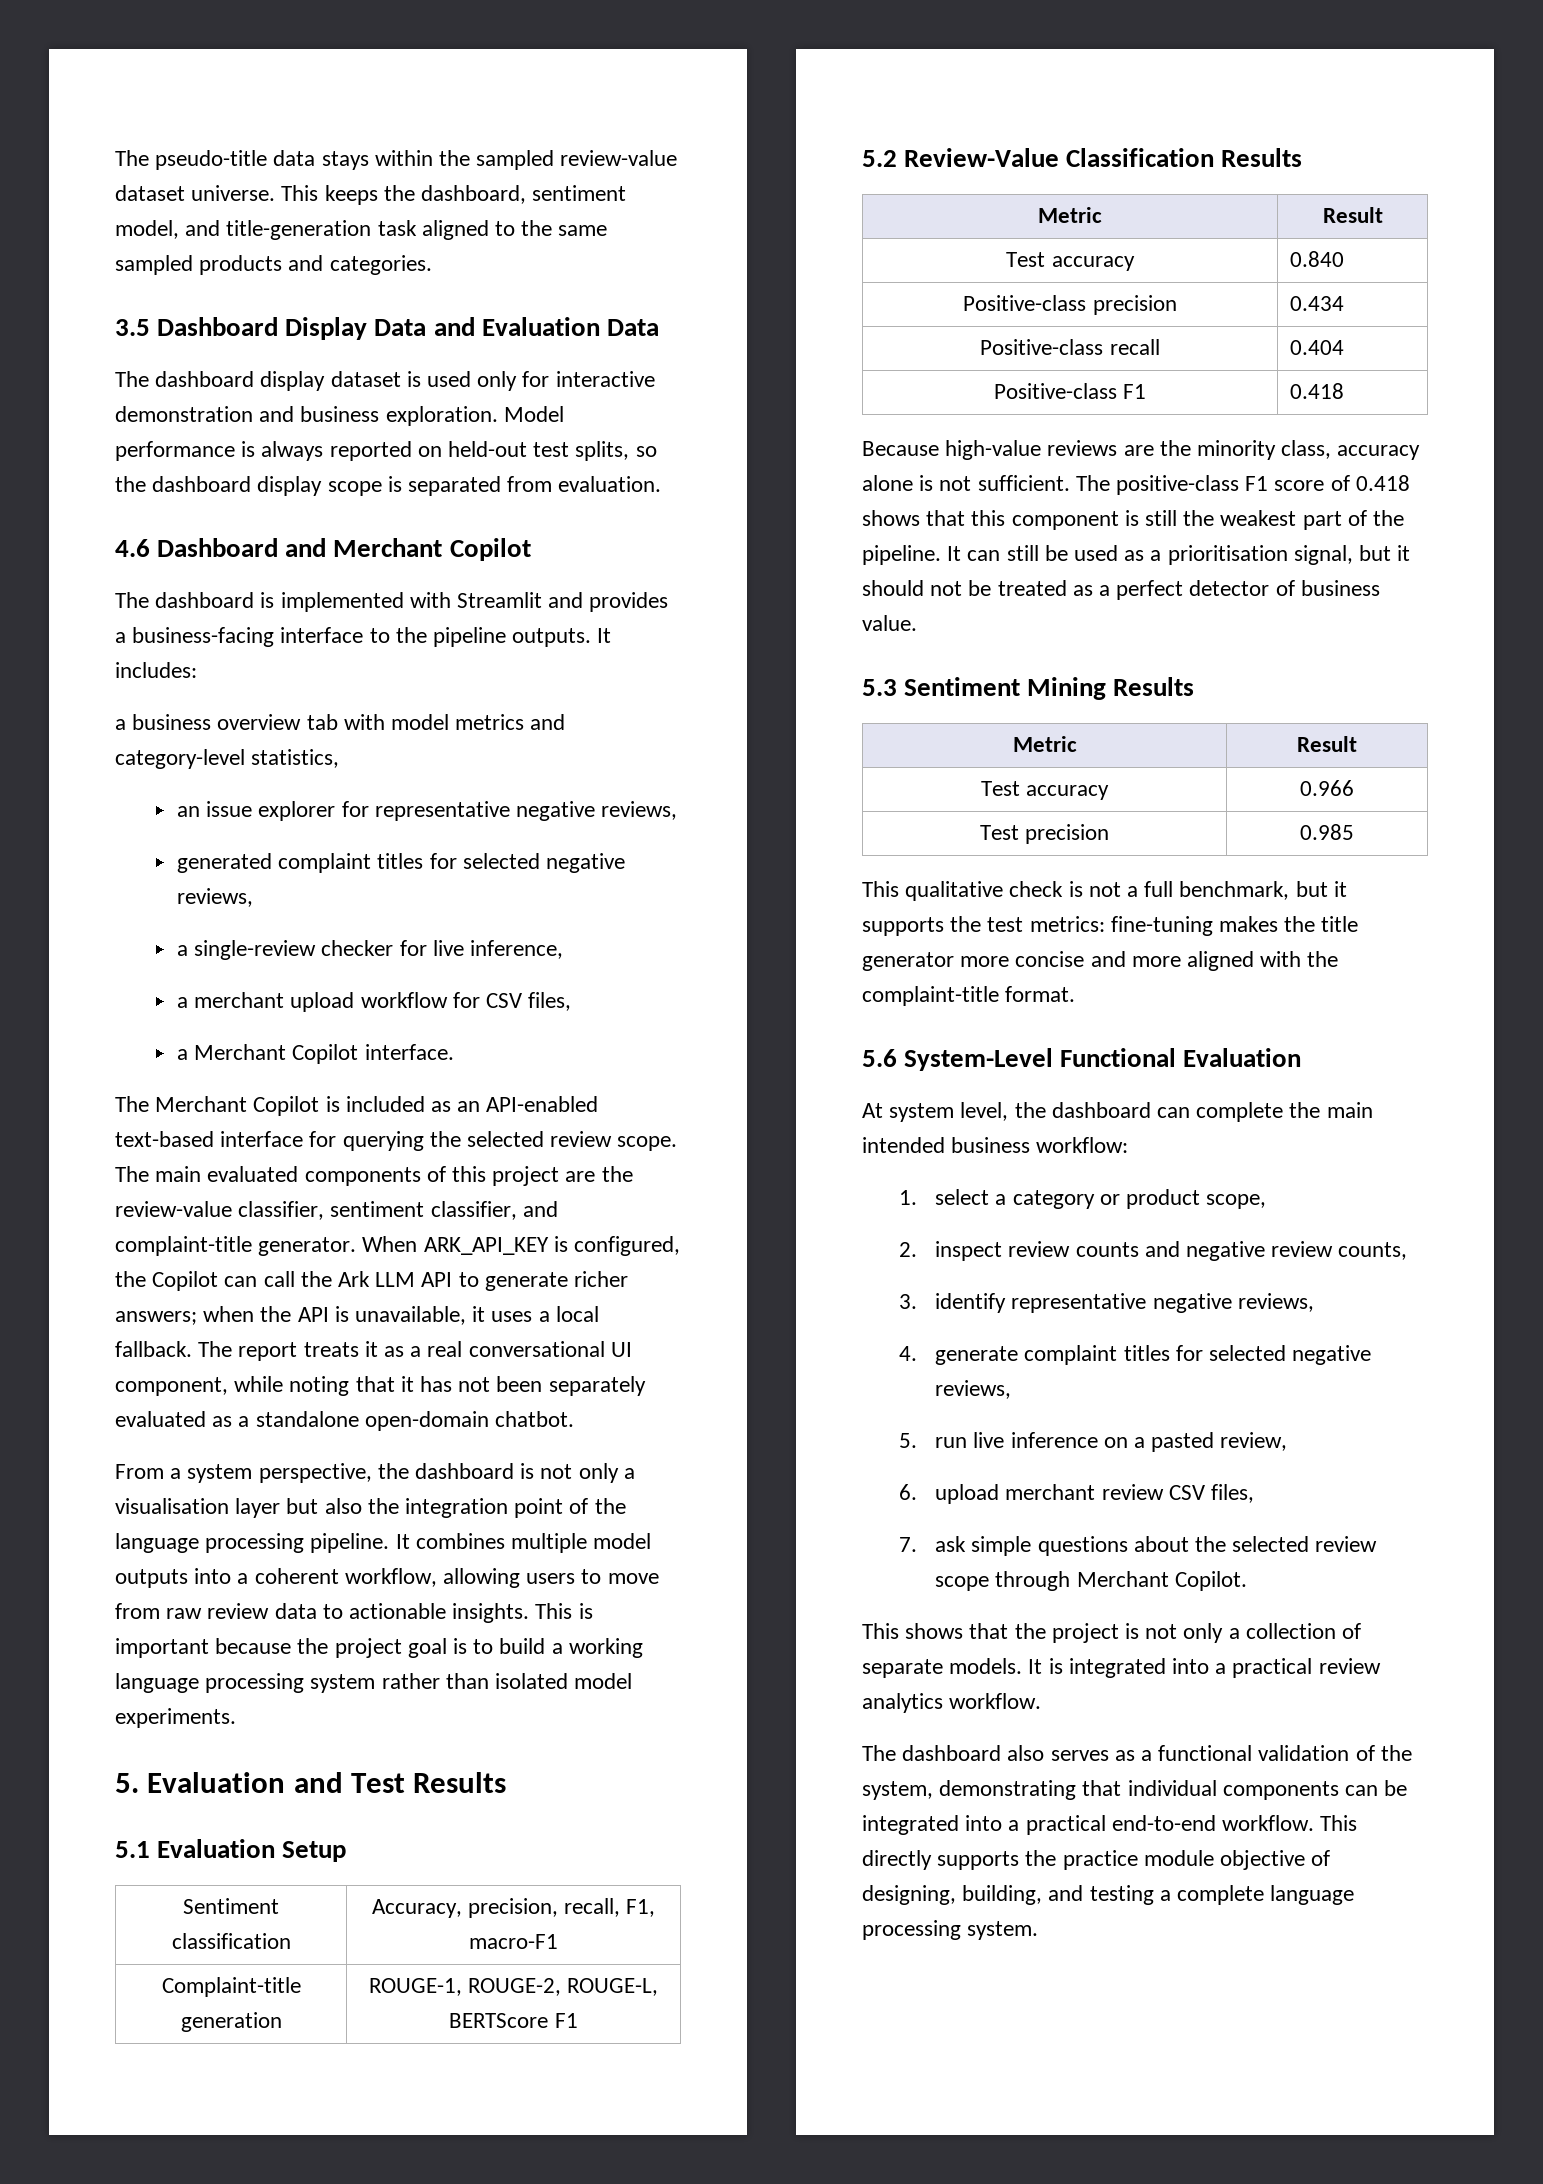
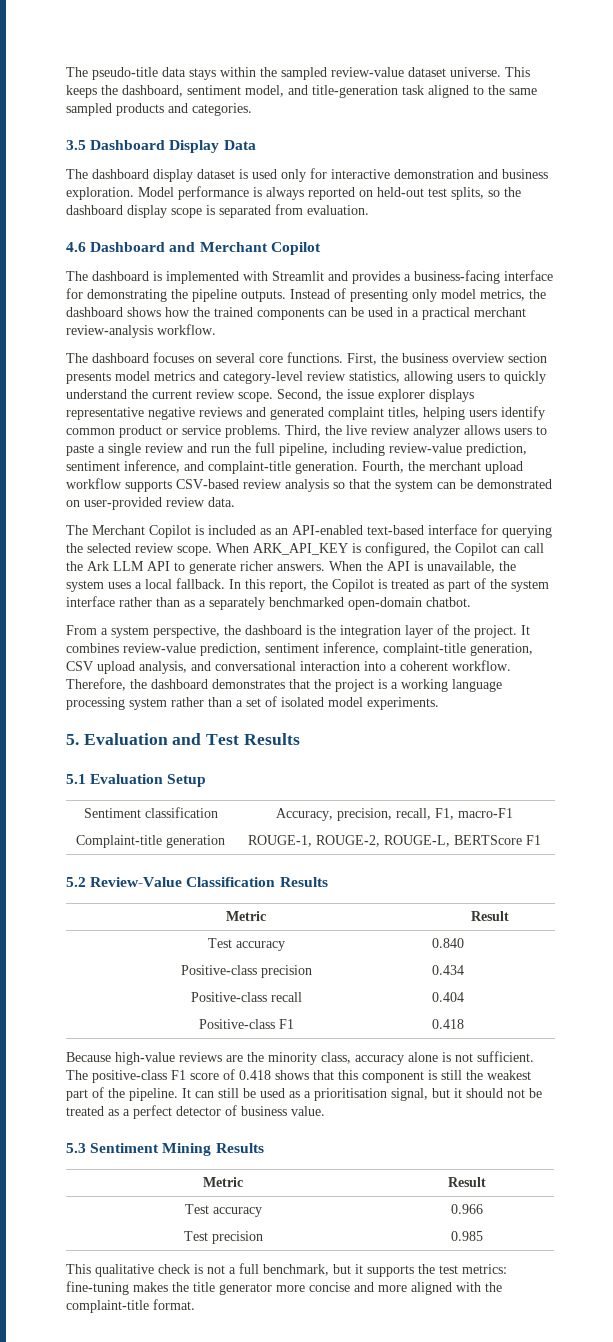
[433,317,659,336] and Evaluation Data -> (256, 145) none
[369,628,390,643] to -> [66,288,167,302] for demonstrating
[597,628,612,643] [115,662,197,678] [115,714,385,730] It includes: // a business overview tab with -> [290,288,546,302] [66,307,526,320] [66,324,216,338] [66,352,547,365] [66,372,111,384] Instead of presenting only model metrics, the dashboard shows how the trained components can be used in a practical merchant review-analysis workflow. // The dashboard focuses on several core functions. First, the business overview section presents
(245, 759) none -> [307,371,346,381] review
[176,806,200,817] // an -> [404,371,546,384] [66,389,343,402] allowing users to quickly understand the current review scope. Second, the
[341,801,678,821] [176,853,625,873] [176,888,253,907] [176,940,563,960] [176,992,572,1012] [176,1044,454,1064] for representative negative reviews, // generated complaint titles for selected negative reviews, // a single-review checker for live inference, // a merchant upload workflow for CSV files, // a Merchant Copilot interface. -> [429,389,474,402] [66,406,545,420] [66,425,547,438] [66,442,527,456] [66,460,523,474] [66,478,552,492] [66,497,235,510] displays representative negative reviews and generated complaint titles, helping users identify common product or service problems. Third, the live review analyzer allows users to paste a single review and run the full pipeline, including review-value prediction, sentiment inference, and complaint-title generation. Fourth, the merchant upload workflow supports CSV-based review analysis so that the system can be demonstrated on user-provided review data.
[115,1166,633,1186] [115,1201,558,1220] [115,1236,357,1256] The main evaluated components of this project are the review-value classifier, sentiment classifier, and complaint-title generator. -> (212, 551) none
[115,1306,255,1325] answers; when -> [277,561,362,571] answers. When
[472,1306,486,1322] it -> [499,561,516,571] [66,580,104,592] the system
[198,1341,632,1361] [115,1376,646,1396] [115,1411,359,1427] The report treats it as a real conversational UI component, while noting that it has not been separately evaluated as a standalone -> [229,578,549,592] [66,596,344,610] In this report, the Copilot is treated as part of the system interface rather than as a separately benchmarked
[540,1463,635,1483] [115,1498,362,1518] not only a visualisation layer but also -> (315, 630) none
[514,1498,626,1518] [115,1533,652,1553] [115,1568,659,1588] [115,1603,593,1623] [115,1638,546,1658] point of the language processing pipeline. It combines multiple model outputs into a coherent workflow, allowing users to move from raw review data to actionable insights. This is important because the project goal is to build -> [405,624,530,638] [66,642,533,656] [66,660,511,674] [66,678,387,692] layer of the project. It combines review-value prediction, sentiment inference, complaint-title generation, CSV upload analysis, and conversational interaction into a coherent workflow. Therefore, the dashboard demonstrates that the project is
(489, 1681) none -> [236,696,277,707] a set of
[862,1048,1302,1071] [862,1102,1373,1122] [862,1137,1129,1153] [898,1189,1267,1209] [898,1241,1408,1261] [898,1293,1314,1313] [898,1345,1372,1365] [935,1380,1012,1399] [898,1432,1288,1452] [898,1484,1254,1504] [898,1536,1378,1556] [935,1571,1247,1591] [862,1623,1362,1643] [862,1658,1381,1678] [862,1693,1042,1713] [862,1745,1412,1761] [862,1780,1408,1800] [862,1815,1358,1835] [862,1850,1331,1870] [862,1885,1355,1905] [862,1920,1039,1940] // 5.6 System-Level Functional Evaluation // At system level, the dashboard can complete the main intended business workflow: // 1. select a category or product scope, // 2. inspect review counts and negative review counts, // 3. identify representative negative reviews, // 4. generate complaint titles for selected negative reviews, // 5. run live inference on a pasted review, // 6. upload merchant review CSV files, // 7. ask simple questions about the selected review scope through Merchant Copilot. // This shows that the project is not only a collection of separate models. It is integrated into a practical review analytics workflow. // The dashboard also serves as a functional validation of the system, demonstrating that individual components can be integrated into a practical end-to-end workflow. This directly supports the practice module objective of designing, building, and testing a complete language processing system. -> (195, 1304) none

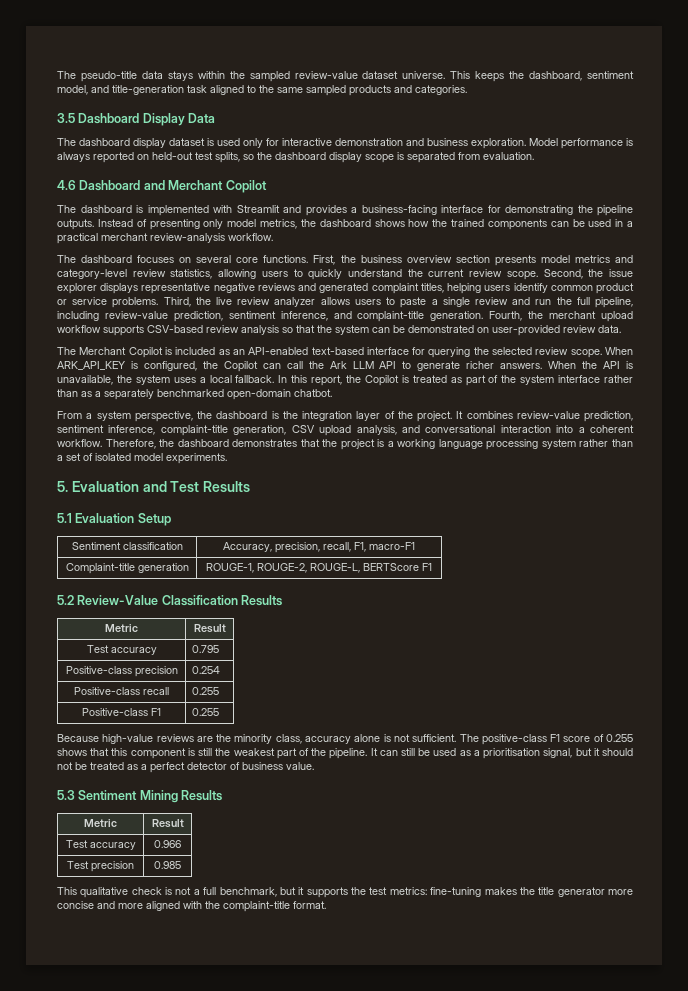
[431,938,464,948] 0.840 -> [192,645,220,653] 0.795
[431,965,464,975] 0.434 -> [192,666,221,674] 0.254
[431,992,464,1002] 0.404 -> [192,687,220,695] 0.255
[431,1019,464,1029] 0.418 -> [192,708,220,716] 0.255
[239,1070,271,1080] 0.418 -> [606,734,633,742] 0.255

